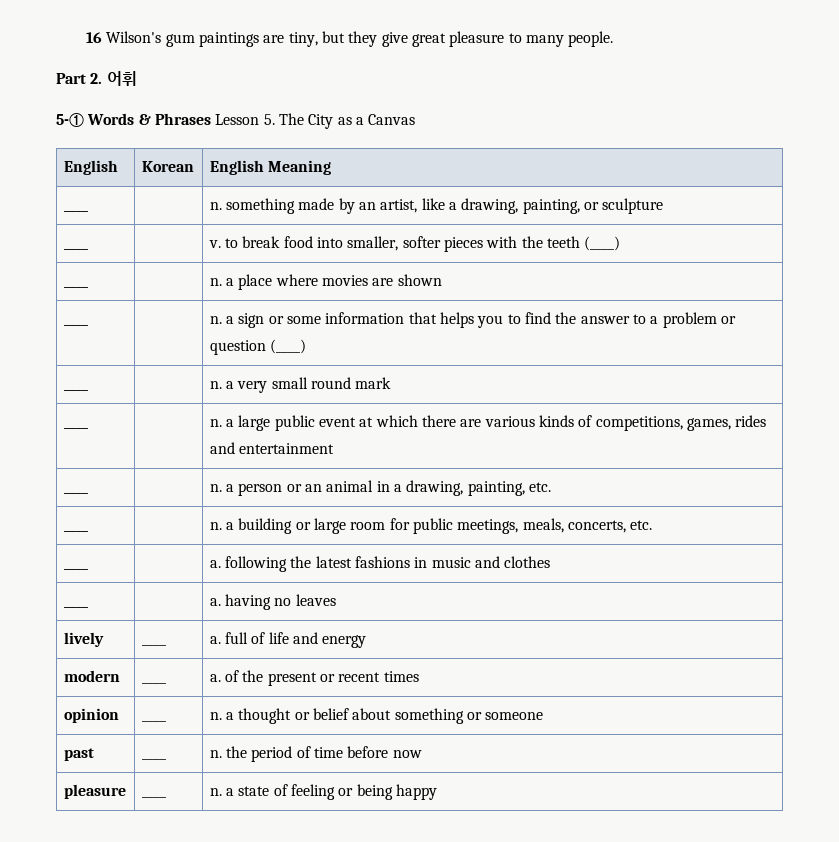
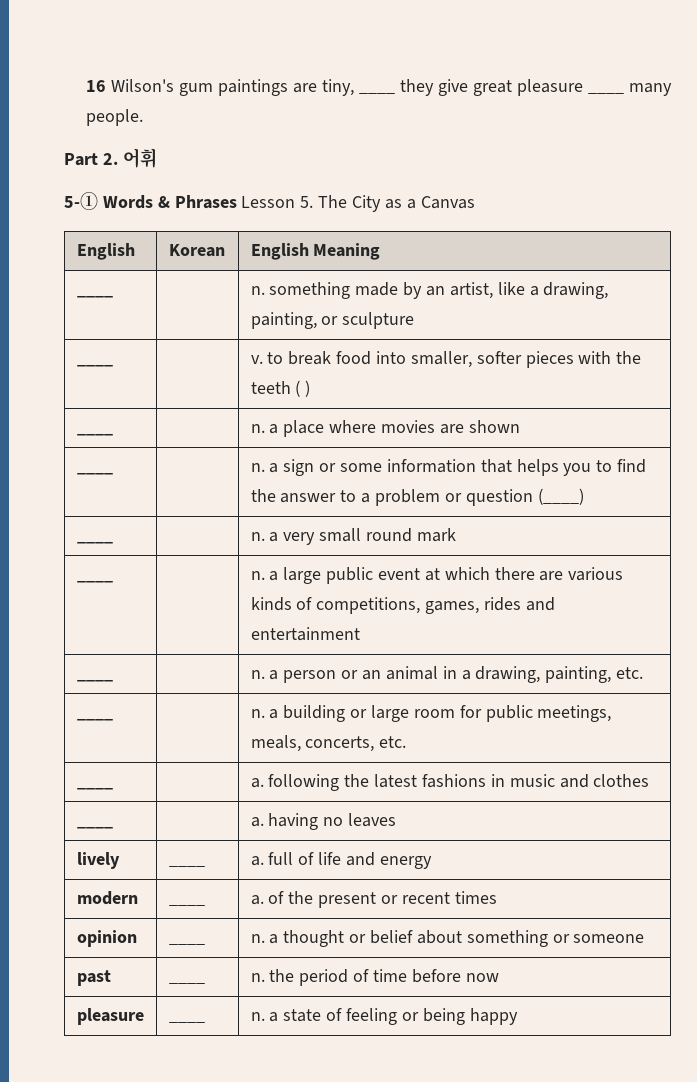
[321,31,345,43] but -> [359,92,396,94] ____
[508,33,522,43] to -> [588,92,625,94] ____
[584,236,621,251] (____) -> [295,380,311,397] ( )

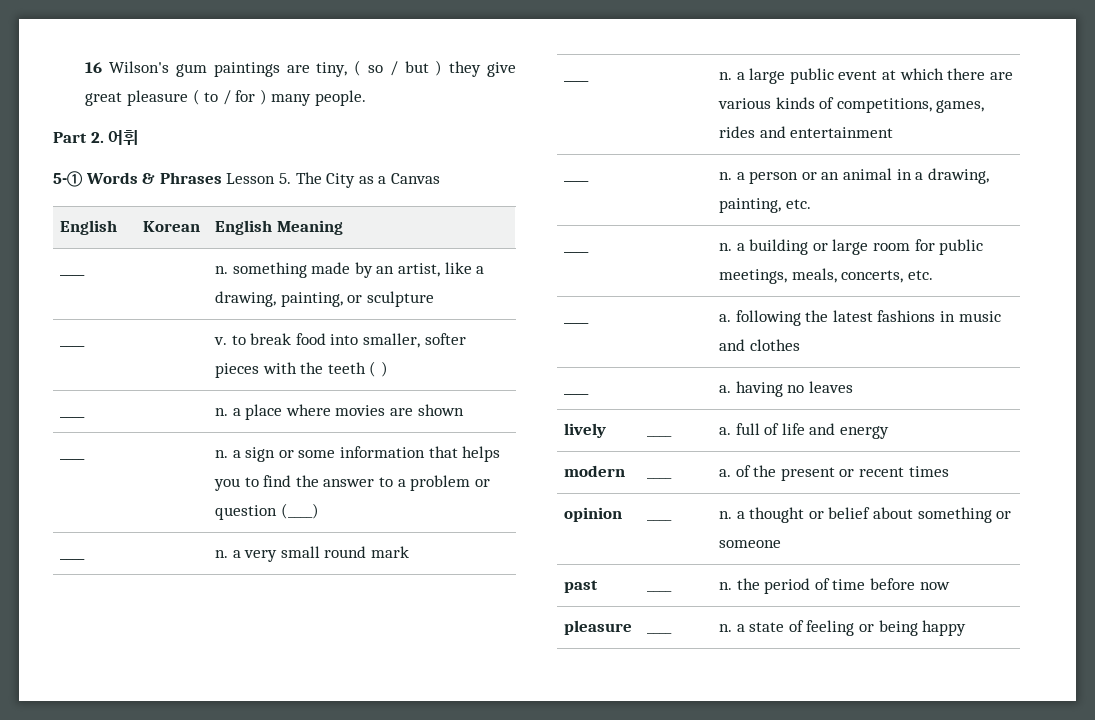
[359,79,625,96] ____ they give great pleasure ____ -> [354,60,516,77] [85,89,267,106] ( so / but ) they give great pleasure ( to / for )

